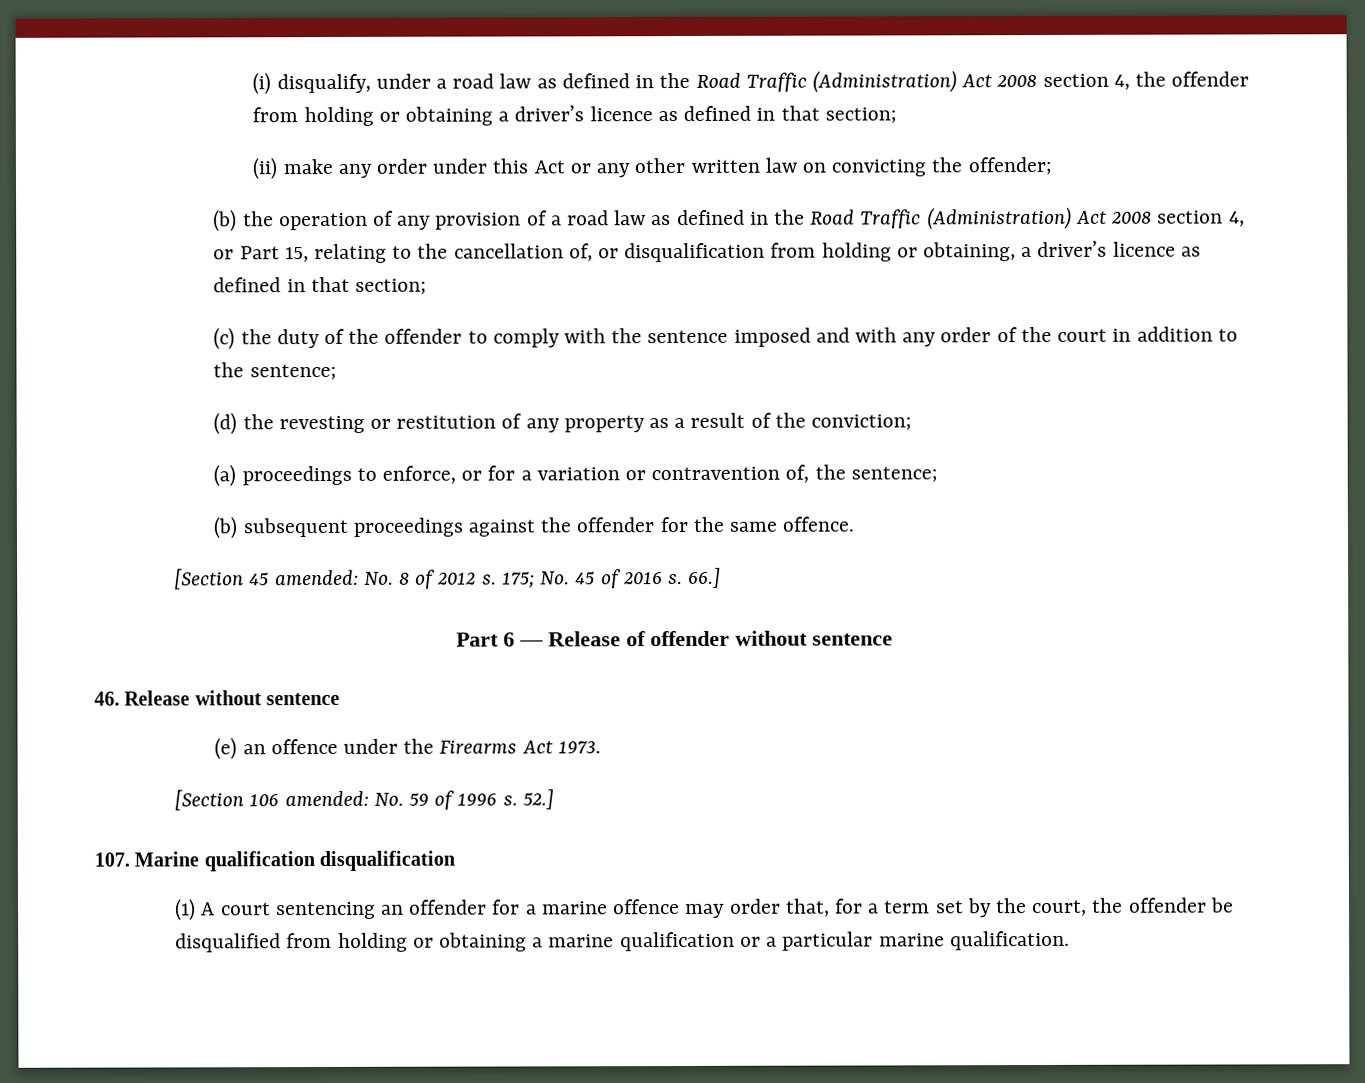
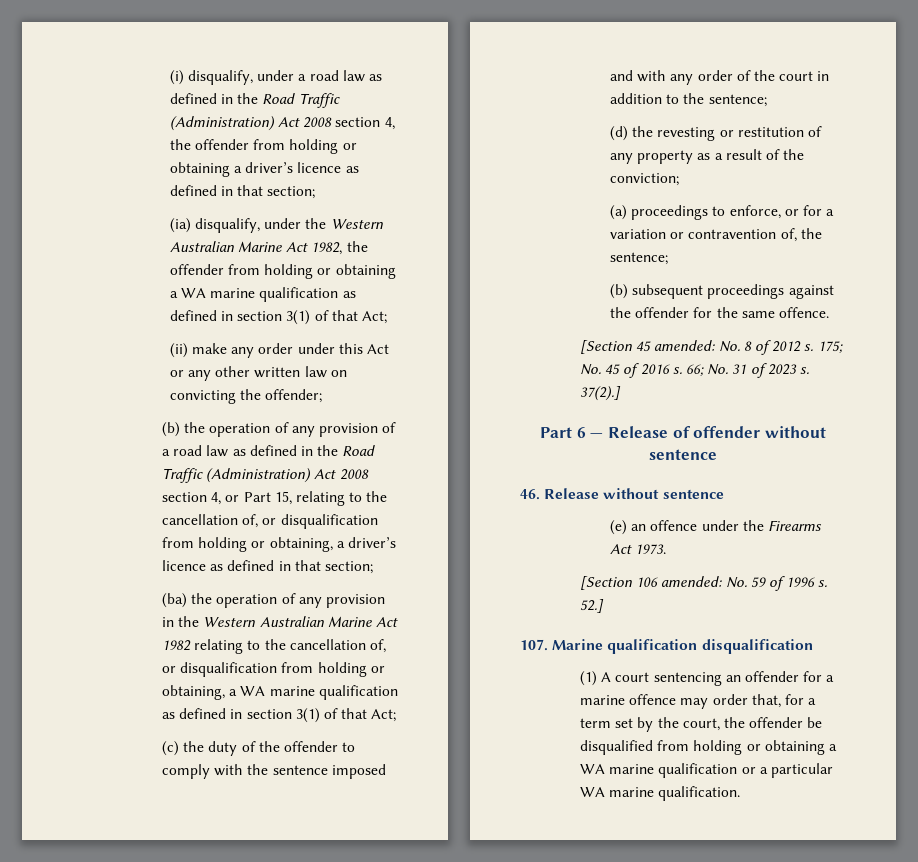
(897, 115) none -> [169,218,383,233] [169,241,368,255] [169,264,396,279] [169,287,356,302] [169,310,387,325] // (ia) disqualify, under the Western Australian Marine Act 1982, the offender from holding or obtaining a WA marine qualification as defined in section 3(1) of that Act;
(427, 286) none -> [162,593,386,608] [162,616,399,627] [162,639,387,654] [162,662,385,677] [162,685,398,700] [162,708,397,723] // (ba) the operation of any provision in the Western Australian Marine Act 1982 relating to the cancellation of, or disqualification from holding or obtaining, a WA marine qualification as defined in section 3(1) of that Act;
[688,567,722,588] 66.] -> [686,363,809,378] [580,386,622,401] 66; No. 31 of 2023 s. 37(2).]
(544, 942) none -> [580,764,606,774] WA
(874, 941) none -> [580,787,606,797] WA

